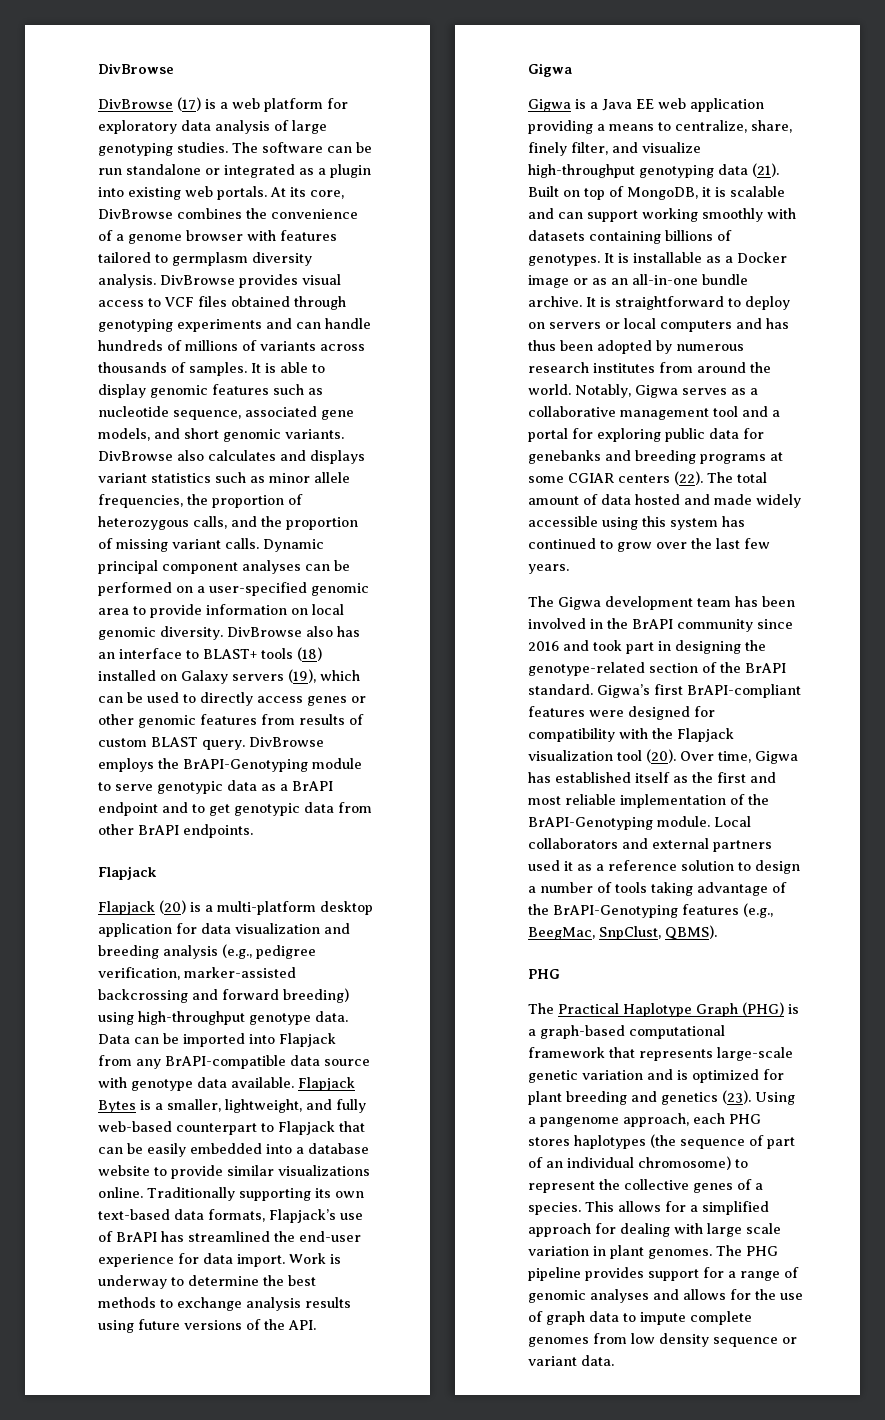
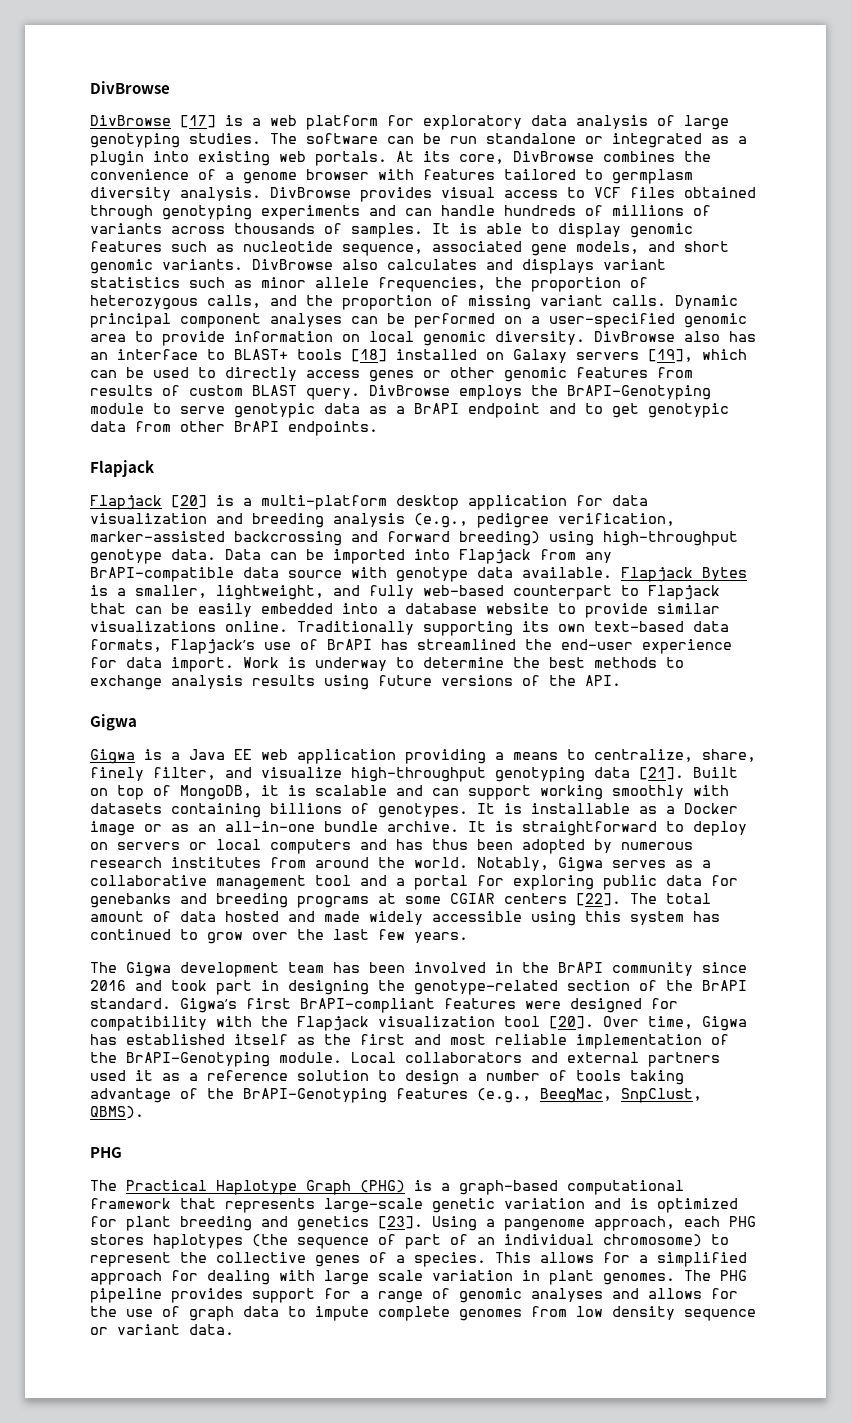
[177,97,201,111] (17) -> [180,115,216,128] [17]
[297,647,322,661] (18) -> [351,349,387,362] [18]
[288,669,316,683] (19), -> [648,349,693,362] [19],
[159,900,186,914] (20) -> [171,495,207,508] [20]
[752,163,779,177] (21). -> [639,767,684,780] [21].
[674,471,703,485] (22). -> [576,893,621,906] [22].
[646,749,676,763] (20). -> [549,1016,594,1029] [20].
[722,1090,751,1104] (23). -> [378,1216,423,1229] [23].

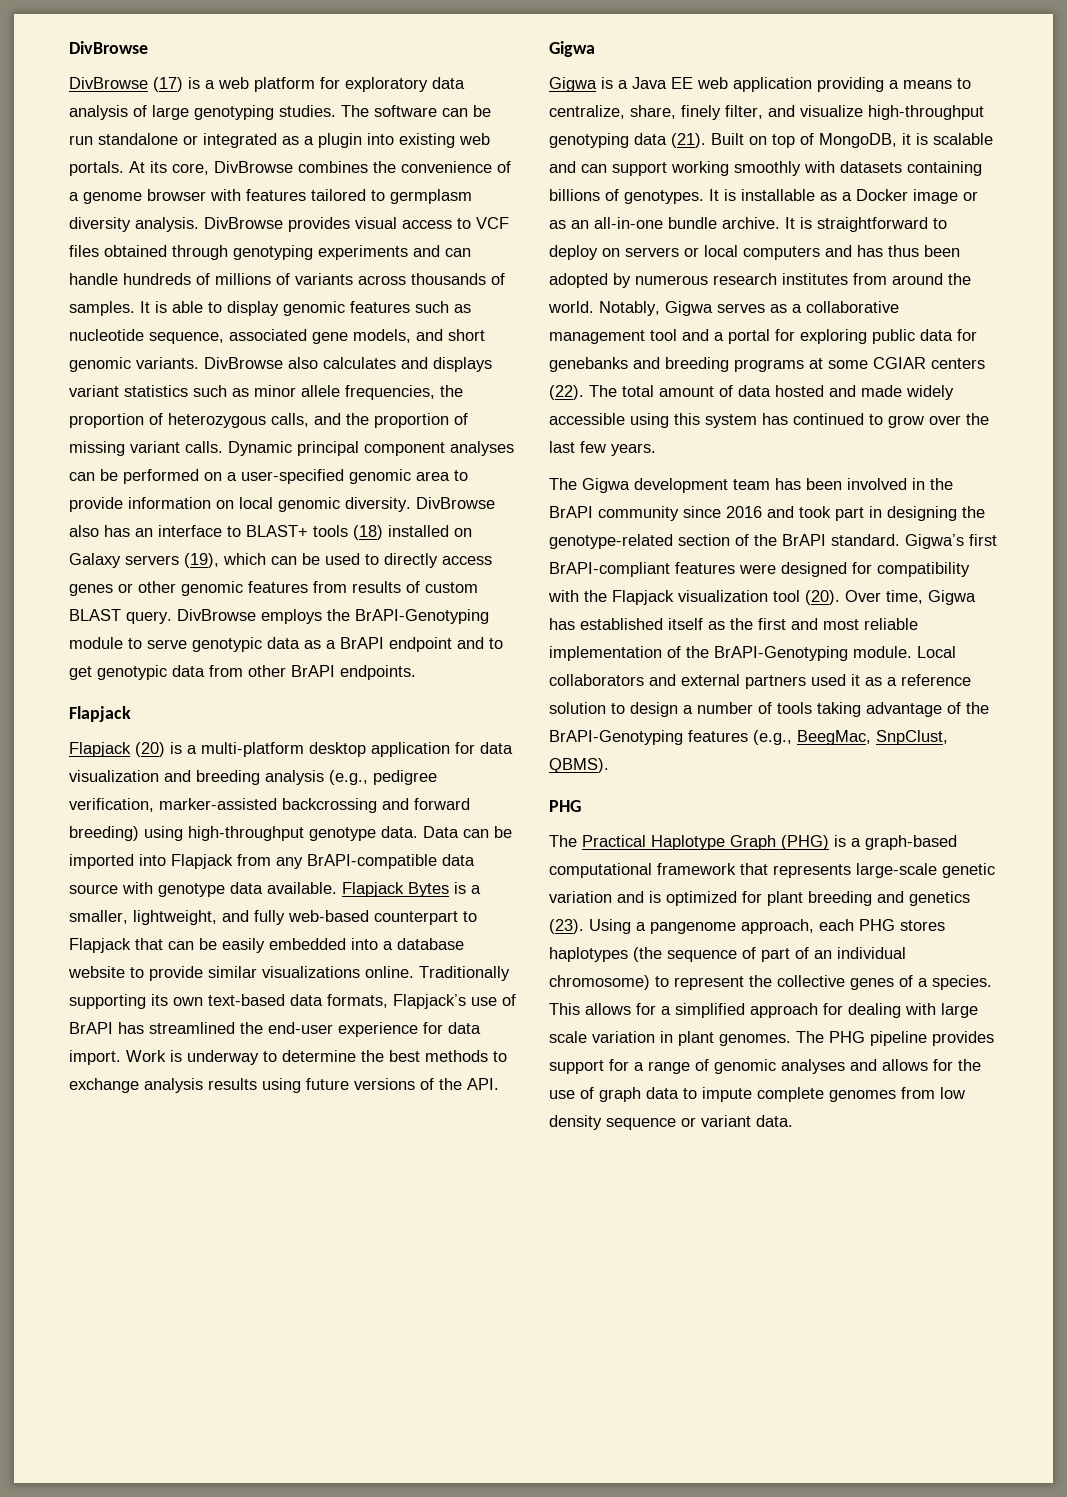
[180,115,216,128] [17] -> [153,77,183,92] (17)
[351,349,387,362] [18] -> [353,525,383,540] (18)
[648,349,693,362] [19], -> [184,553,219,568] (19),
[171,495,207,508] [20] -> [135,742,165,757] (20)
[639,767,684,780] [21]. -> [671,133,706,148] (21).
[576,893,621,906] [22]. -> [549,385,584,400] (22).
[549,1016,594,1029] [20]. -> [805,590,840,605] (20).
[378,1216,423,1229] [23]. -> [549,919,584,934] (23).

